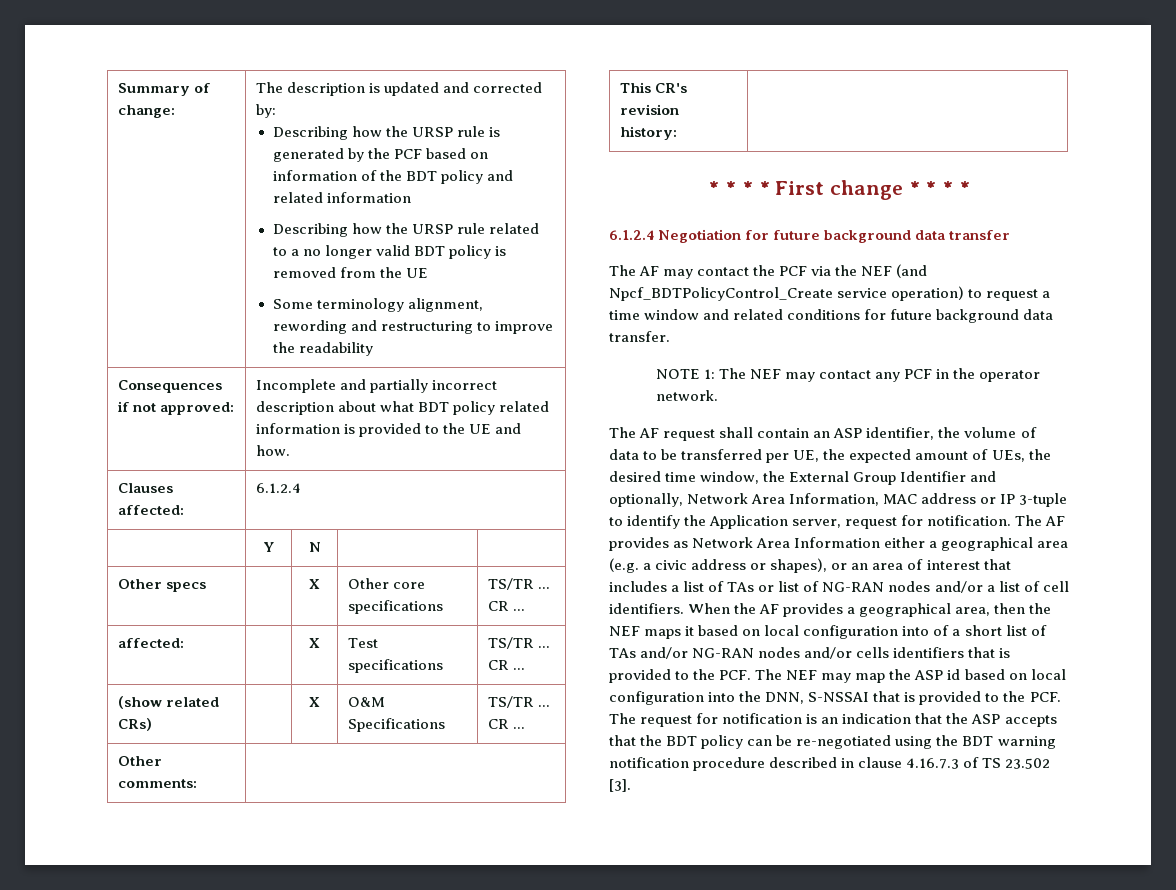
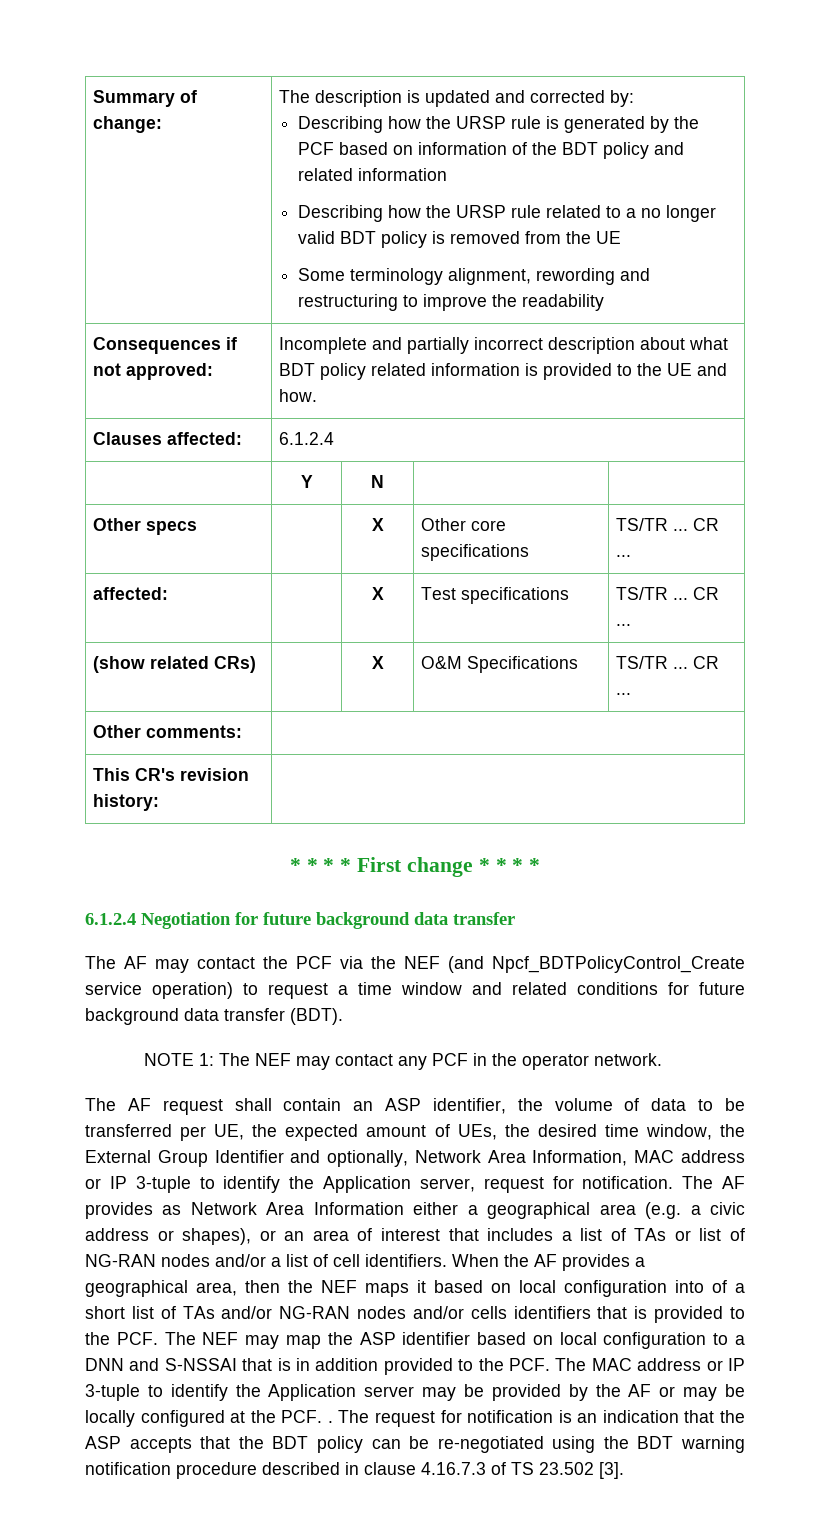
[609,331,670,342] transfer. -> [224,1008,343,1025] transfer (BDT).
[947,669,1066,680] [609,691,805,705] id based on local configuration into the DNN, -> [402,1332,745,1349] [85,1358,160,1371] identifier based on local configuration to a DNN and
[919,691,1062,705] [609,713,636,724] provided to the PCF. The -> [296,1358,745,1375] [85,1384,745,1401] [85,1410,370,1427] in addition provided to the PCF. The MAC address or IP 3-tuple to identify the Application server may be provided by the AF or may be locally configured at the PCF. . The

